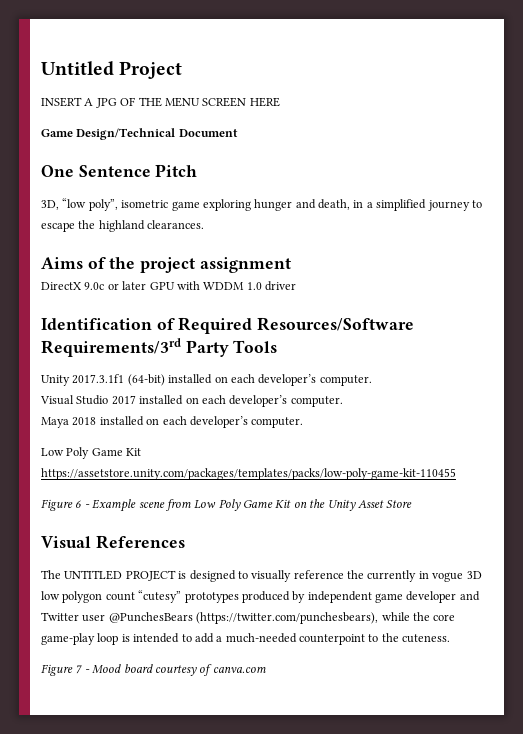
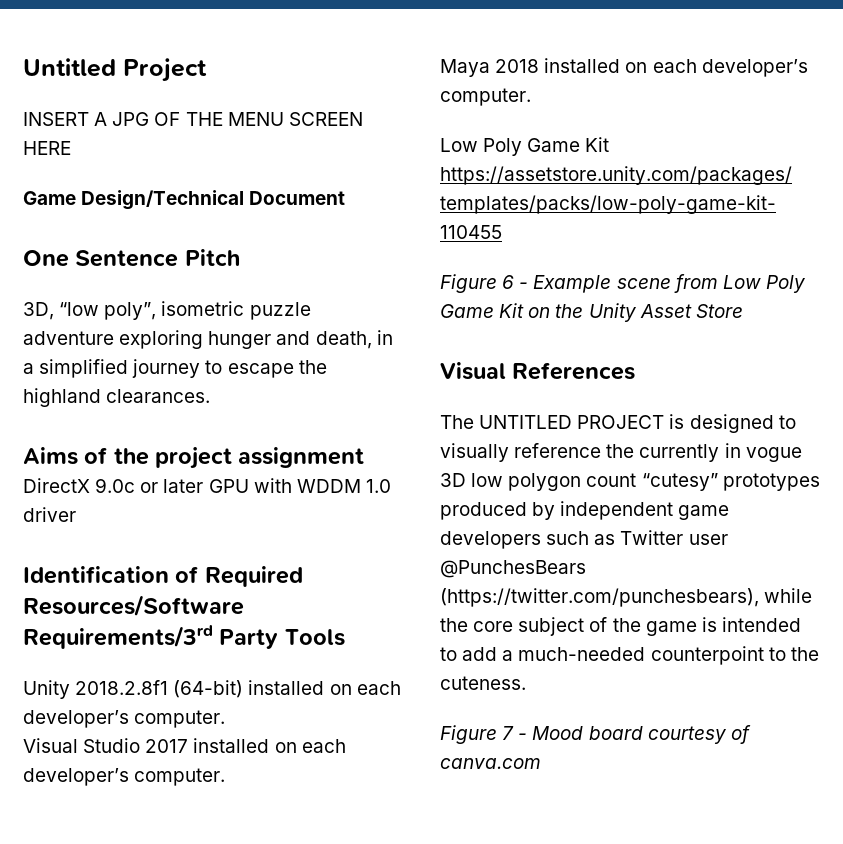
[171,201,200,211] game -> [249,302,311,320] [23,331,114,345] puzzle adventure
[72,374,125,384] 2017.3.1f1 -> [75,680,169,695] 2018.2.8f1
[406,591,480,603] developer and -> [440,531,616,549] developers such as
[41,633,119,645] game-play loop -> [518,617,697,636] subject of the game

